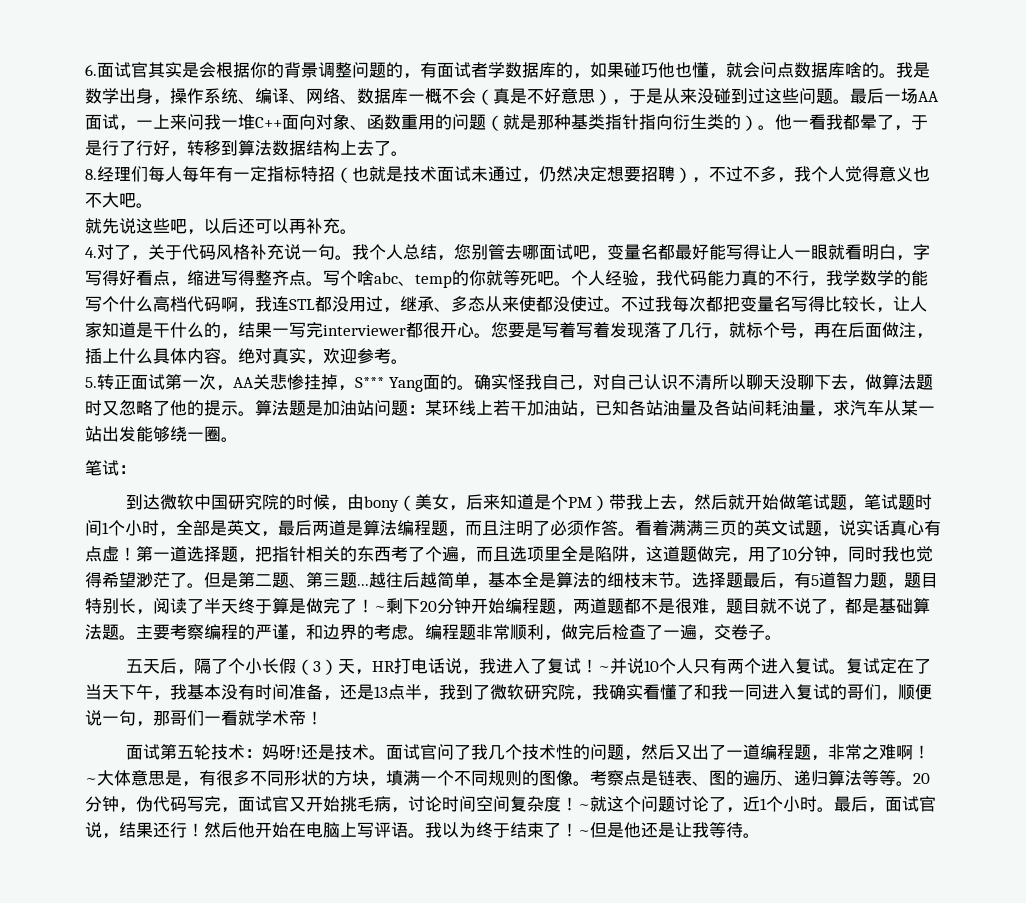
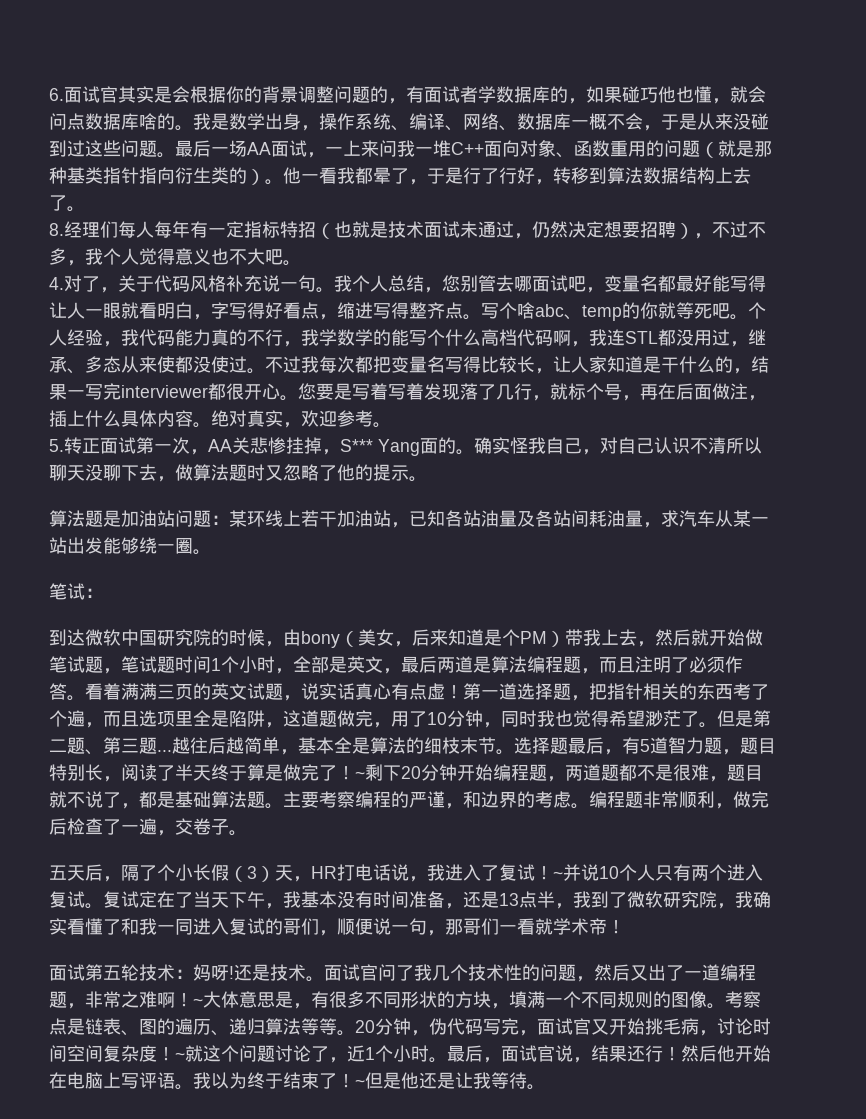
[476,88,612,105] （真是不好意思） -> (643, 121) none
[85,218,357,235] // 就先说这些吧，以后还可以再补充。 -> (301, 263) none
(255, 413) none -> (427, 479) //

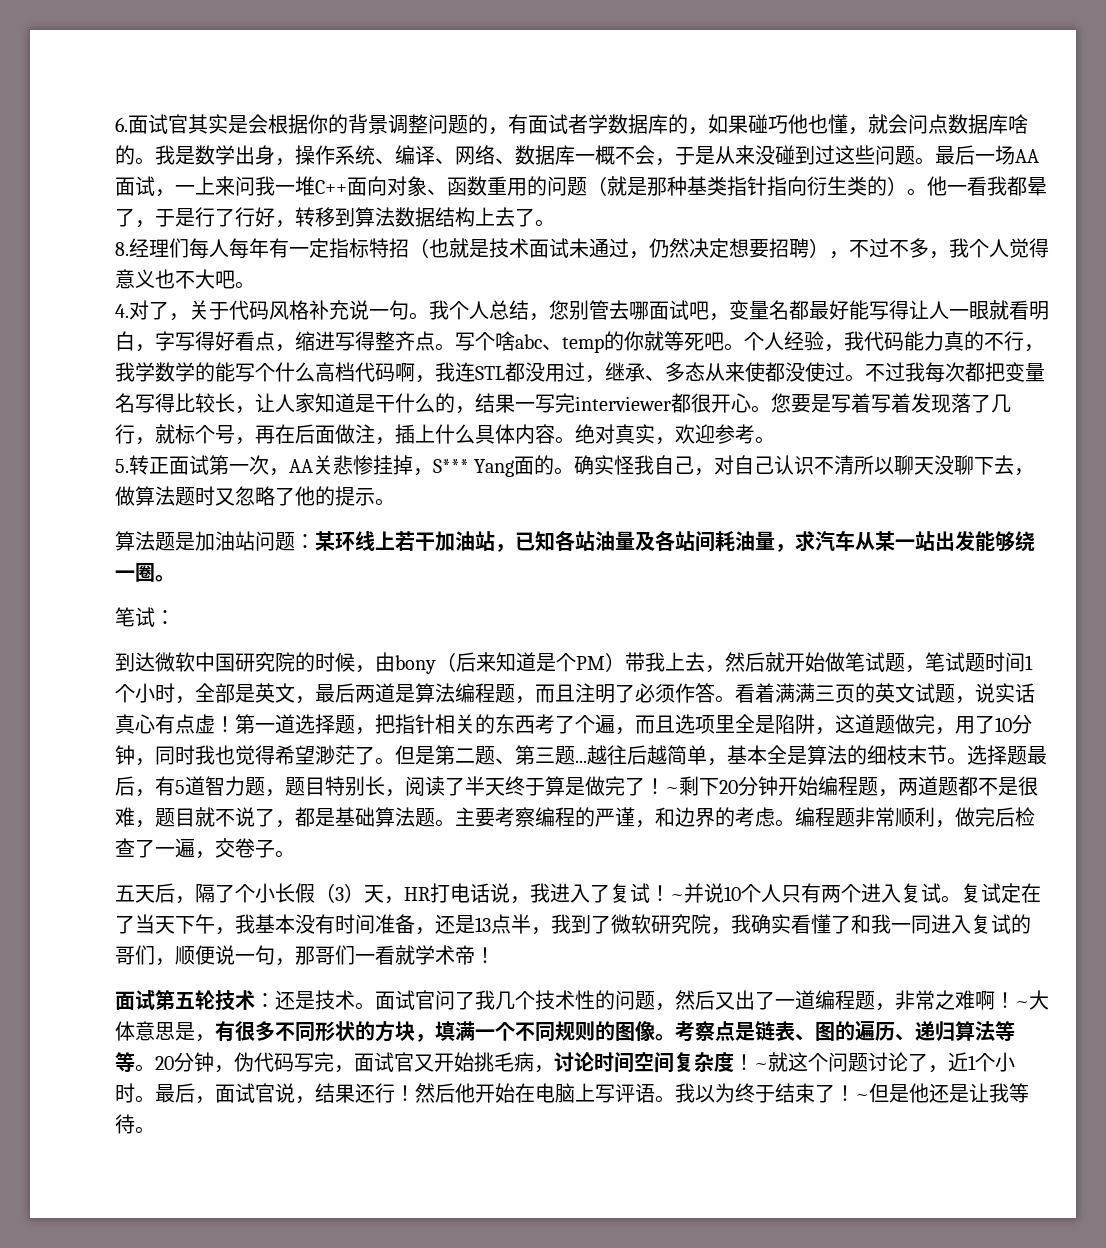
[358,629,412,647] 美女， -> (456, 662) none
[193,964,234,981] 妈呀! -> (275, 1000) none

